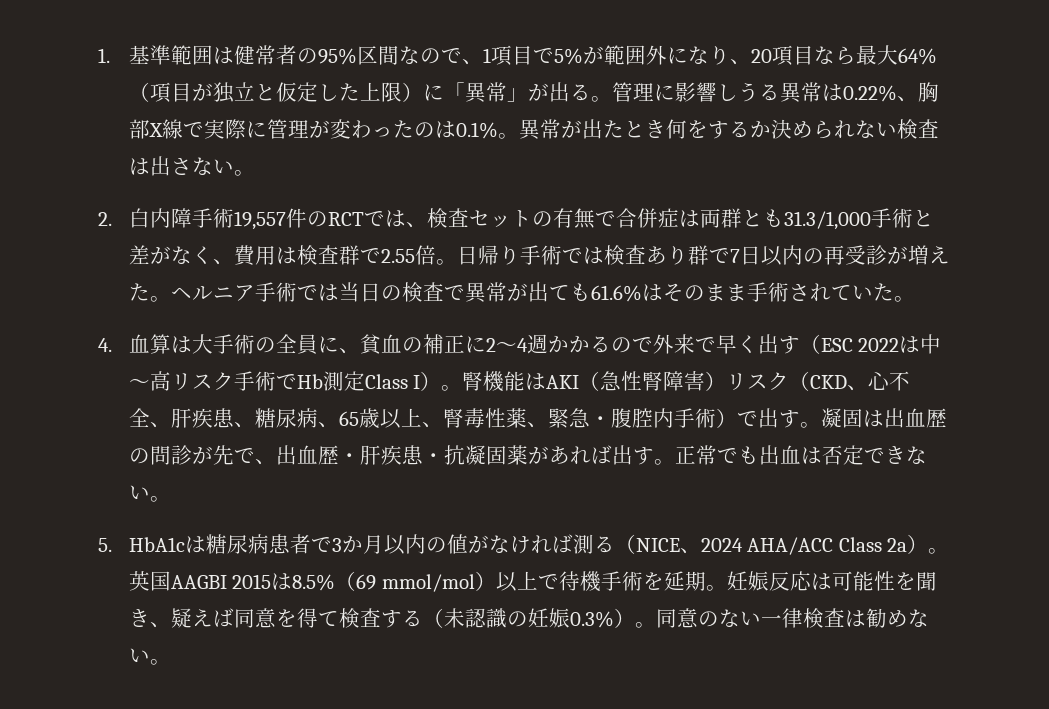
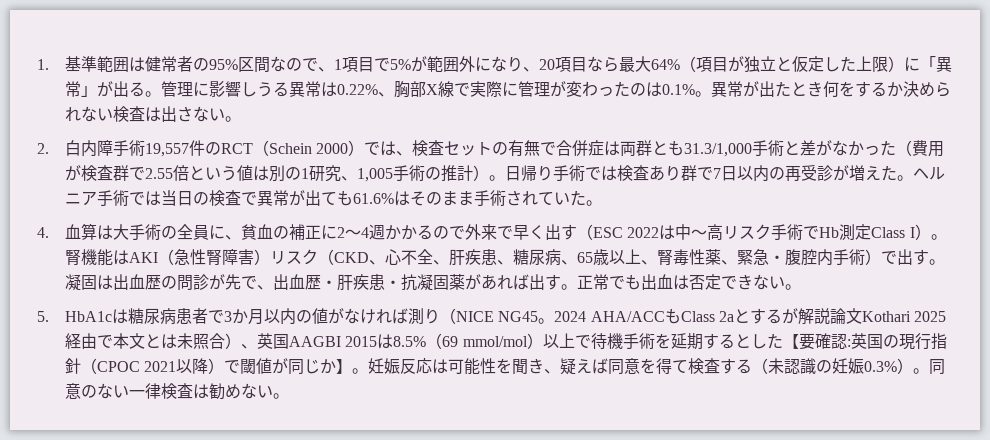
(364, 219) none -> [253,140,365,156] （Schein 2000）
[191,245,436,266] く、費用は検査群で2.55倍 -> [848,140,945,157] [65,165,490,182] かった（費用が検査群で2.55倍という値は別の1研究、1,005手術の推計）
[593,534,701,554] る（NICE、 -> [424,308,555,324] り（NICE NG45。
(834, 546) none -> [664,308,681,324] も
[907,534,950,554] ）。 -> [734,308,947,325] [65,333,258,349] とするが解説論文Kothari 2025経由で本文とは未照合）、
(706, 581) none -> [702,333,947,350] [65,358,353,375] するとした【要確認:英国の現行指針（CPOC 2021以降）で閾値が同じか】

